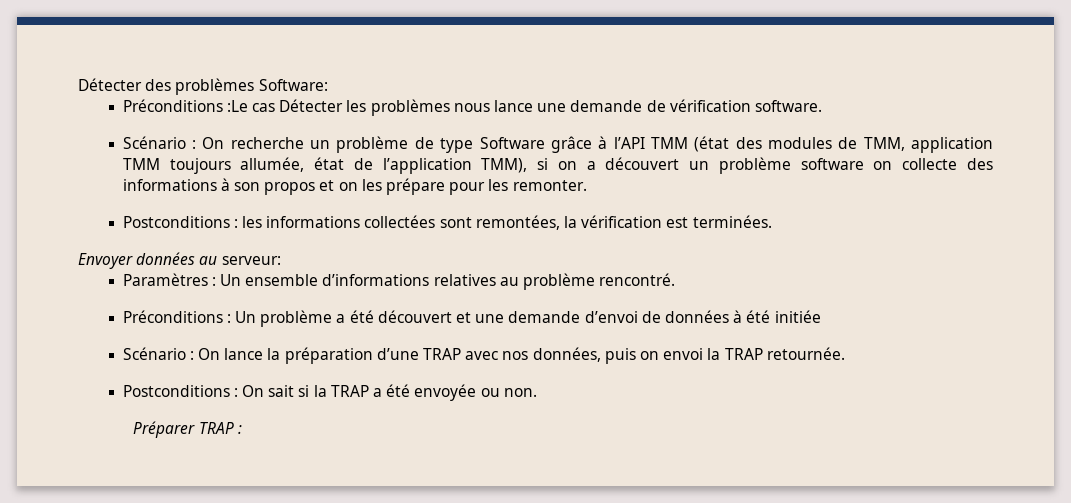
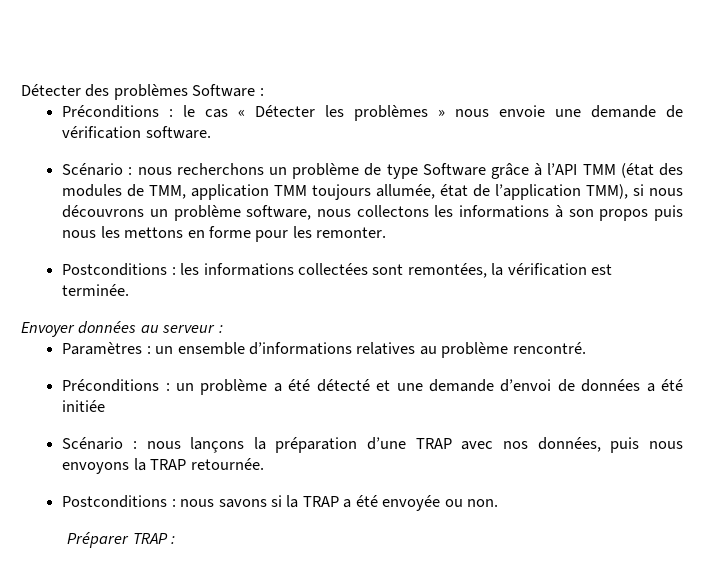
[258,79,328,91] [122,99,534,116] Software: // Préconditions :Le cas Détecter les problèmes nous lance -> [192,84,264,97] [62,105,546,121] Software : // Préconditions : le cas « Détecter les problèmes » nous envoie
[202,137,304,149] On recherche -> [137,163,264,175] nous recherchons
[557,157,994,174] [122,178,446,195] on a découvert un problème software on collecte des informations à son propos et on les prépare -> [649,188,684,196] [62,205,684,221] [62,226,252,238] nous découvrons un problème software, nous collectons les informations à son propos puis nous les mettons en forme
[692,215,772,228] terminées. -> [62,284,130,296] terminée.
[221,256,281,265] serveur: -> [162,325,223,333] serveur :
[220,274,242,286] Un -> [155,346,174,354] un
[235,311,257,323] Un -> [176,383,195,391] un
[377,310,452,323] découvert -> [316,379,370,392] détecté
[733,310,743,323] à -> [646,383,655,392] a
[198,348,264,360] On lance -> [146,437,245,453] nous lançons
[639,348,704,360] on envoi -> [648,441,683,449] [62,462,130,474] nous envoyons
[242,385,295,397] On sait -> [180,499,267,508] nous savons

